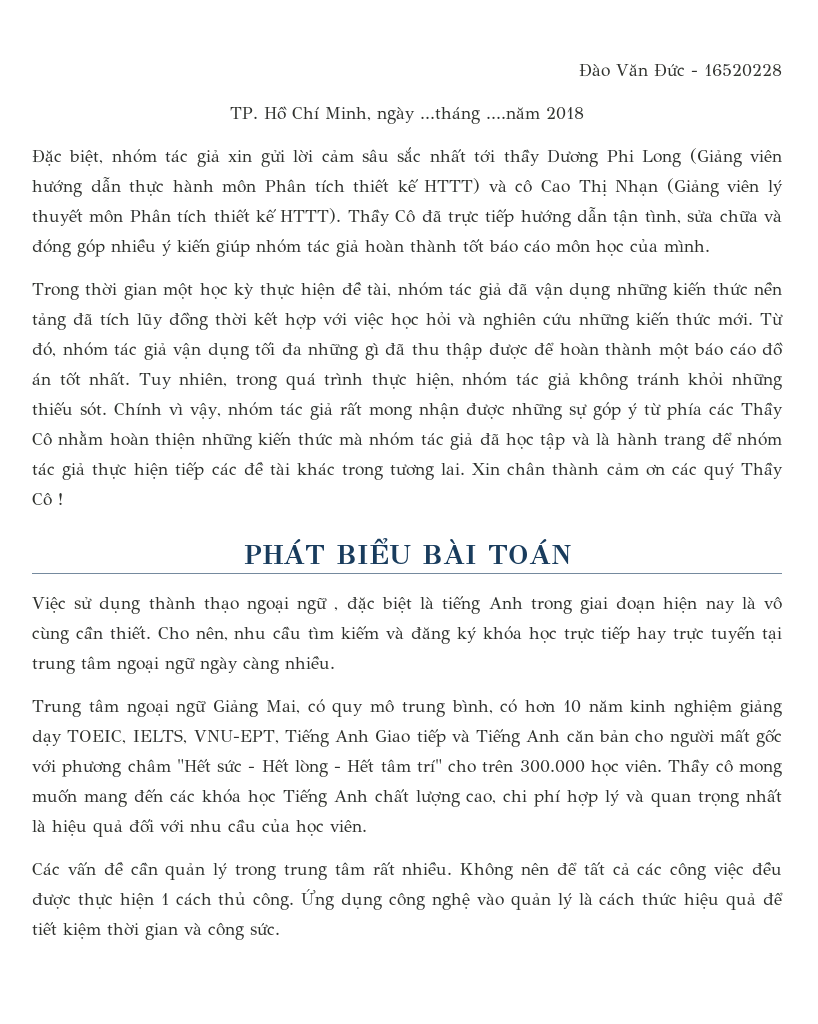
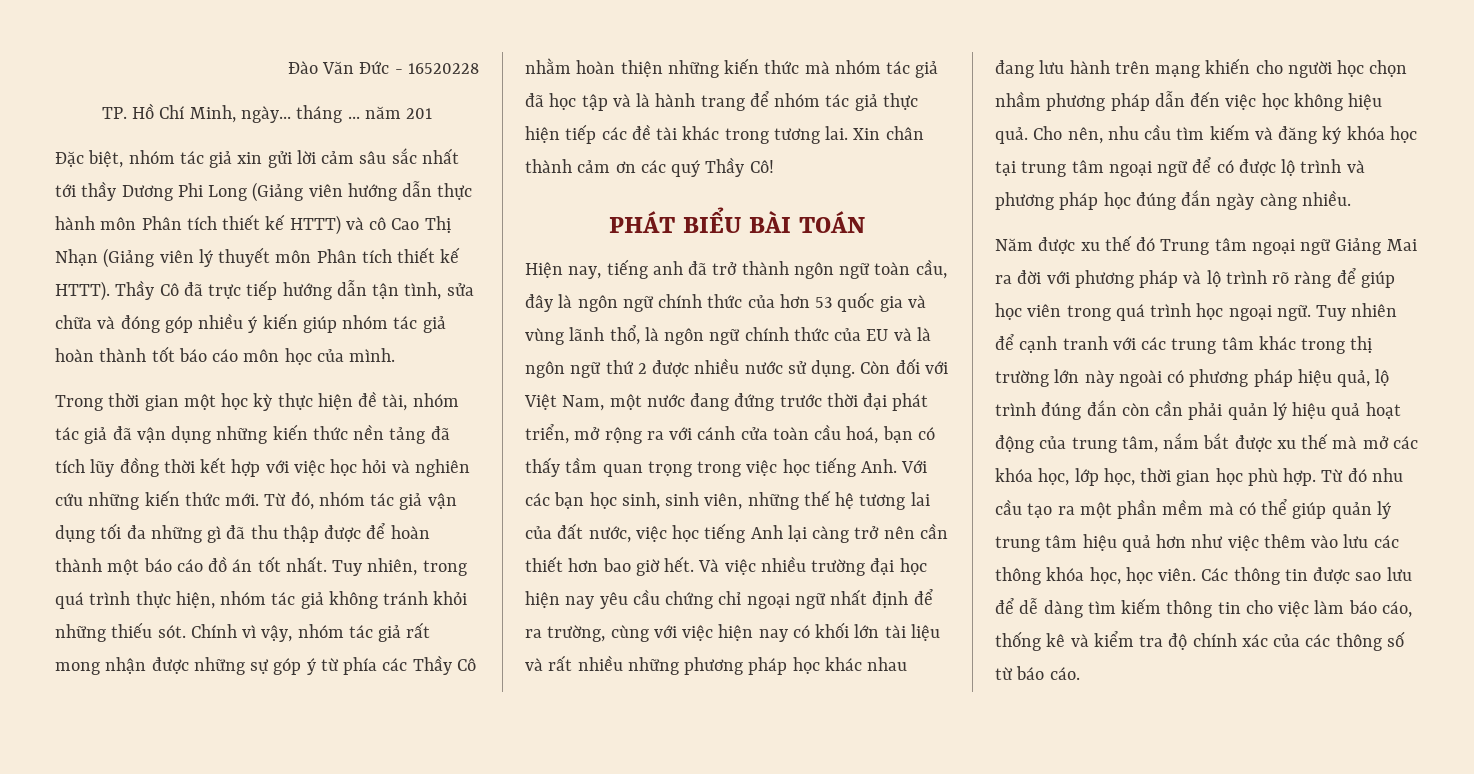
[376,107,584,124] ngày ...tháng ....năm 2018 -> [241,105,433,123] ngày... tháng ... năm 201
[32,493,63,506] Cô ! -> [749,160,774,173] Cô!
[32,596,782,614] [32,626,151,644] Việc sử dụng thành thạo ngoại ngữ , đặc biệt là tiếng Anh trong giai đoạn hiện nay là vô cùng cần thiết. -> [525,259,947,279] [525,292,926,312] [525,325,931,345] [525,358,948,378] [524,393,929,411] [525,424,935,444] [525,457,928,477] [525,490,930,510] [525,523,948,543] [525,556,927,576] [525,589,933,609] [525,622,940,642] [525,655,908,675] [995,58,1408,78] [995,91,1383,111] [995,127,1028,144] Hiện nay, tiếng anh đã trở thành ngôn ngữ toàn cầu, đây là ngôn ngữ chính thức của hơn 53 quốc gia và vùng lãnh thổ, là ngôn ngữ chính thức của EU và là ngôn ngữ thứ 2 được nhiều nước sử dụng. Còn đối với Việt Nam, một nước đang đứng trước thời đại phát triển, mở rộng ra với cánh cửa toàn cầu hoá, bạn có thấy tầm quan trọng trong việc học tiếng Anh. Với các bạn học sinh, sinh viên, những thế hệ tương lai của đất nước, việc học tiếng Anh lại càng trở nên cần thiết hơn bao giờ hết. Và việc nhiều trường đại học hiện nay yêu cầu chứng chỉ ngoại ngữ nhất định để ra trường, cùng với việc hiện nay có khối lớn tài liệu và rất nhiều những phương pháp học khác nhau đang lưu hành trên mạng khiến cho người học chọn nhầm phương pháp dẫn đến việc học không hiệu quả.
[563,626,756,644] trực tiếp hay trực tuyến -> (1417, 134) none
[200,656,335,674] ngày càng nhiều. // -> [1192,157,1365,176] [995,190,1351,210] [995,235,1156,254] để có được lộ trình và phương pháp học đúng đắn ngày càng nhiều. // Năm được xu thế đó
[265,699,782,717] [32,729,782,747] [32,759,782,777] [32,789,783,807] [32,819,367,837] [32,862,783,880] [32,889,784,910] [32,922,280,940] Mai, có quy mô trung bình, có hơn 10 năm kinh nghiệm giảng dạy TOEIC, IELTS, VNU-EPT, Tiếng Anh Giao tiếp và Tiếng Anh căn bản cho người mất gốc với phương châm "Hết sức - Hết lòng - Hết tâm trí" cho trên 300.000 học viên. Thầy cô mong muốn mang đến các khóa học Tiếng Anh chất lượng cao, chi phí hợp lý và quan trọng nhất là hiệu quả đối với nhu cầu của học viên. // Các vấn đề cần quản lý trong trung tâm rất nhiều. Không nên để tất cả các công việc đều được thực hiện 1 cách thủ công. Ứng dụng công nghệ vào quản lý là cách thức hiệu quả để tiết kiệm thời gian và công sức. -> [1386,239,1417,251] [995,268,1395,288] [995,303,1398,321] [995,334,1373,354] [995,369,1390,387] [995,400,1401,420] [995,433,1418,453] [995,468,1403,486] [995,499,1391,519] [995,534,1399,552] [995,567,1412,585] [995,598,1412,618] [995,631,1405,651] [995,666,1080,680] Mai ra đời với phương pháp và lộ trình rõ ràng để giúp học viên trong quá trình học ngoại ngữ. Tuy nhiên để cạnh tranh với các trung tâm khác trong thị trường lớn này ngoài có phương pháp hiệu quả, lộ trình đúng đắn còn cần phải quản lý hiệu quả hoạt động của trung tâm, nắm bắt được xu thế mà mở các khóa học, lớp học, thời gian học phù hợp. Từ đó nhu cầu tạo ra một phần mềm mà có thể giúp quản lý trung tâm hiệu quả hơn như việc thêm vào lưu các thông khóa học, học viên. Các thông tin được sao lưu để dễ dàng tìm kiếm thông tin cho việc làm báo cáo, thống kê và kiểm tra độ chính xác của các thông số từ báo cáo.

